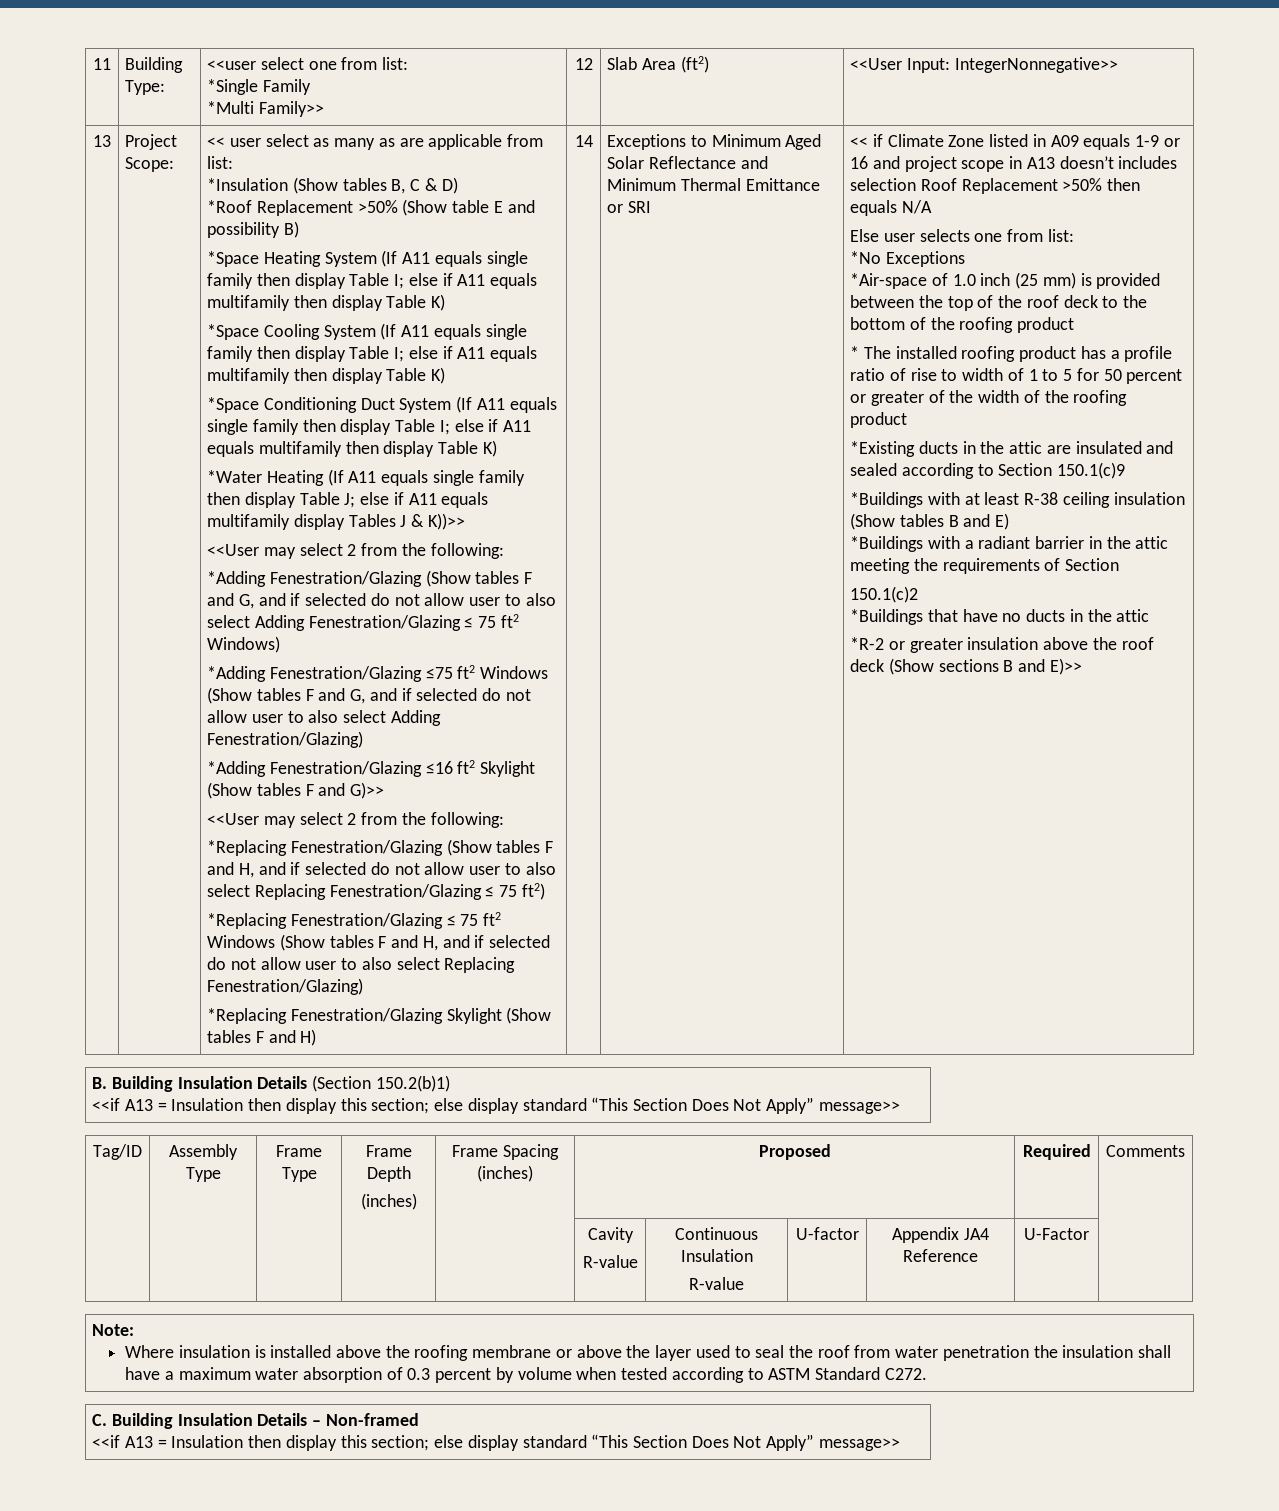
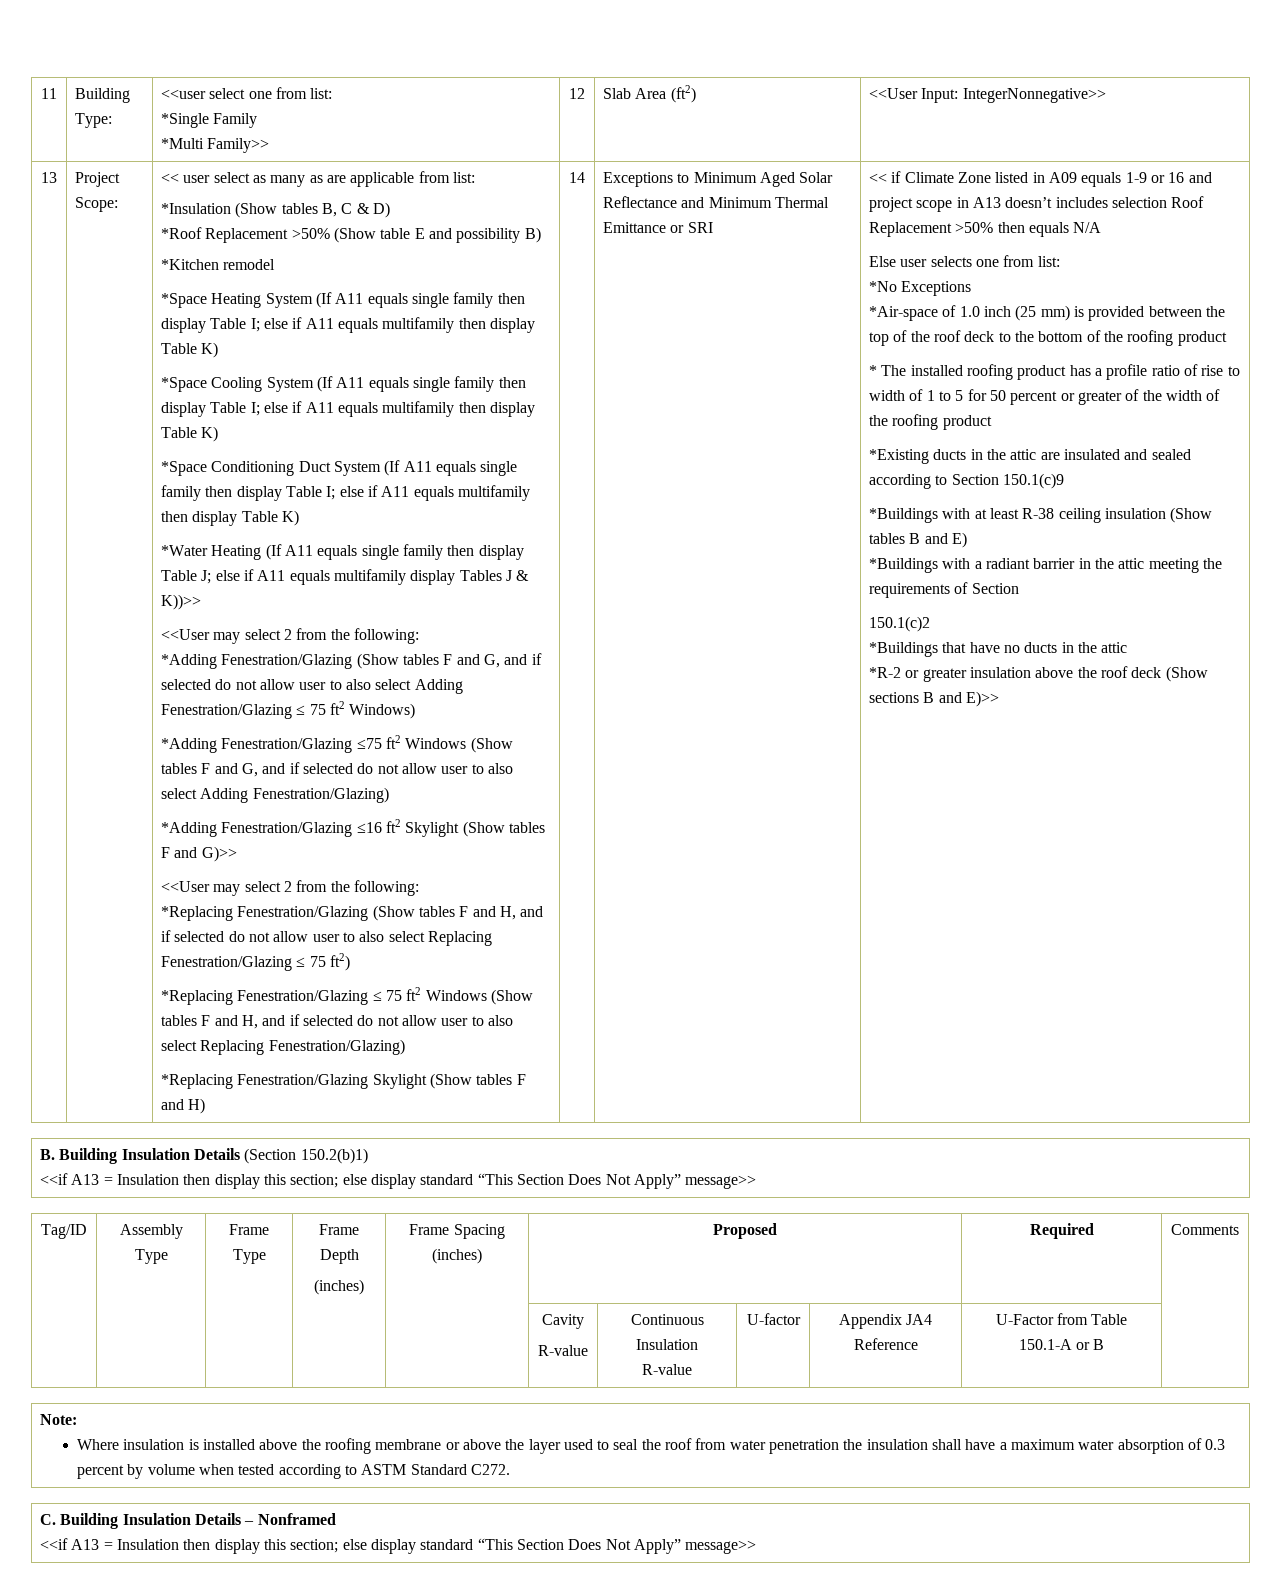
(299, 229) none -> [161,259,276,270] // *Kitchen remodel
(1089, 1234) none -> [1057,1313,1128,1325] [1018,1339,1105,1350] from Table 150.1-A or B
[325,1413,419,1426] Non-framed -> [257,1513,336,1525] Nonframed

